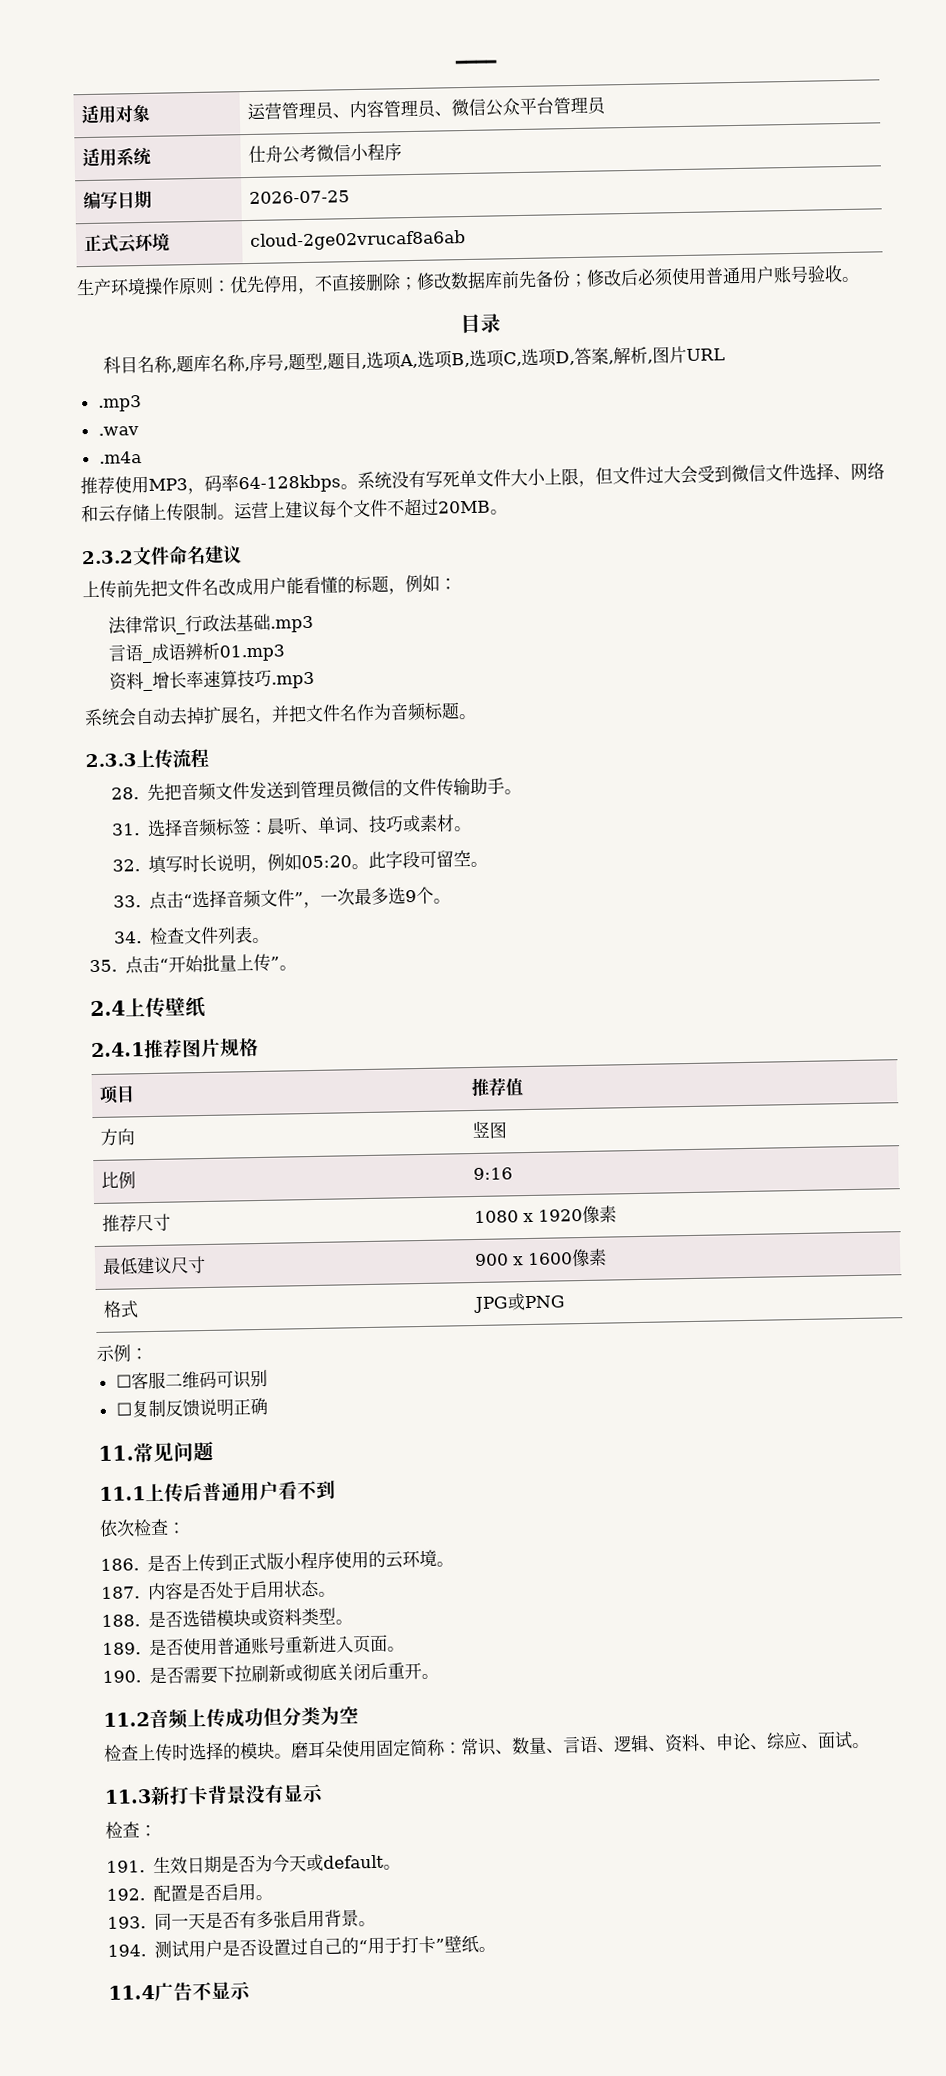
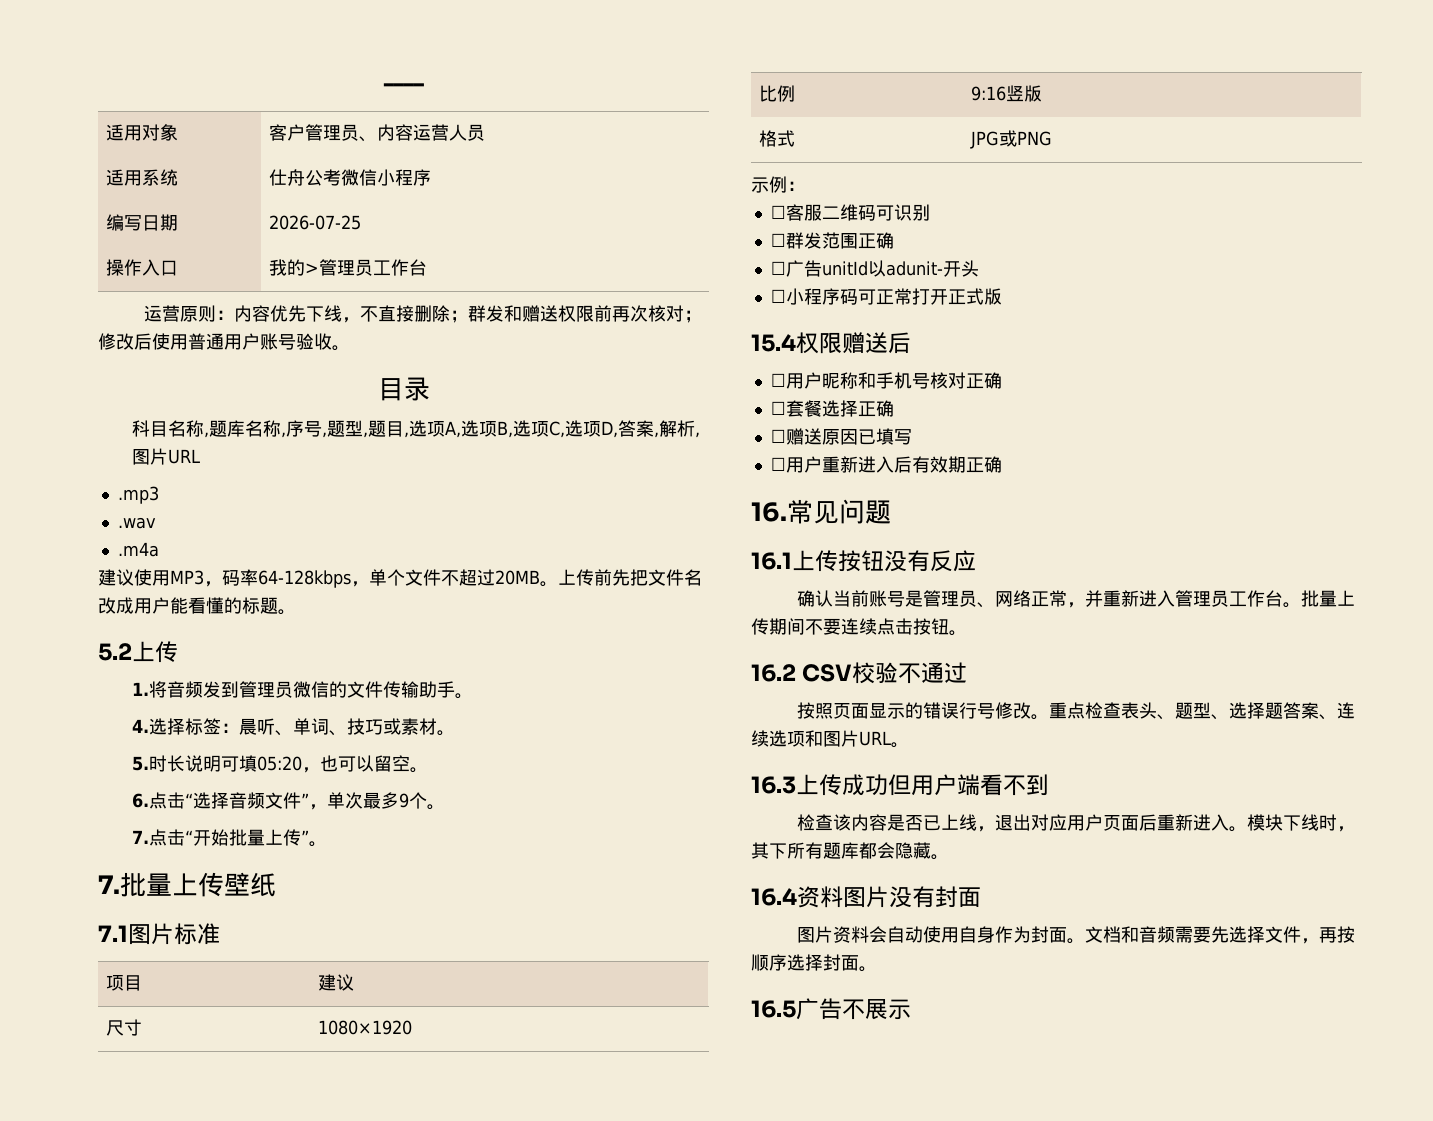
[246,102,282,121] 运营 -> [269,124,306,141] 客户
[382,96,588,118] 管理员、微信公众平台管理 -> [413,124,468,141] 运营人
[83,232,170,254] [249,230,466,252] [76,270,571,296] 正式云环境 | cloud-2ge02vrucaf8a6ab // 生产环境操作原则：优先停用，不直接删除；修改数据库前先备份 -> [106,259,179,276] [269,259,428,276] [144,305,685,323] 操作入口 | 我的>管理员工作台 // 运营原则：内容优先下线，不直接删除；群发和赠送权限前再次核对
[637,268,674,287] 必须 -> (152, 341) none
[80,476,115,495] 推荐 -> [98,569,134,586] 建议
[340,462,885,490] [81,500,337,523] 。系统没有写死单文件大小上限，但文件过大会受到微信文件选择、网络和云存储上传限制。运营上建议每 -> [351,569,387,587] ，单
[81,545,242,566] // 2.3.2文件命名建议 // -> (558, 584) none
[388,574,457,595] [108,613,315,635] [108,642,286,664] [109,669,316,692] [84,702,477,727] [85,748,209,769] [111,781,284,802] ，例如： // 法律常识_行政法基础.mp3 // 言语_成语辨析01.mp3 // 资料_增长率速算技巧.mp3 // 系统会自动去掉扩展名，并把文件名作为音频标题。 // 2.3.3上传流程 // 28.先把音频文件发送 -> [278,609,296,615] [98,641,178,663] [131,681,221,698] 。 // 5.2上传 // 1.将音频发
[111,818,218,838] 31.选择音频 -> [131,718,185,735] 4.选择
[112,850,437,874] 32.填写时长说明，例如05:20。此字段可 -> [131,755,374,773] 5.时长说明可填05:20，也可以
[113,895,142,908] 33. -> [131,793,149,808] 6.
[319,887,406,906] 一次最多选 -> [326,792,399,809] 单次最多
[113,926,270,945] [89,959,117,973] 34.检查文件列表。 // 35. -> [131,830,149,844] 7.
[90,1000,126,1017] 2.4 -> [98,872,172,897] 7.批量
[91,1037,259,1059] [98,1085,135,1104] [470,1077,524,1097] [99,1128,135,1146] [471,1120,507,1140] [100,1171,136,1189] [472,1167,513,1181] [101,1213,171,1233] [473,1205,617,1225] [102,1255,206,1275] [473,1248,607,1268] 2.4.1推荐图片规格 // 项目 | 推荐值 // 方向 | 竖图 // 比例 | 9:16 // 推荐尺寸 | 1080 x 1920像素 // 最低建议尺寸 | 900 x 1600像素 -> [98,923,220,945] [106,975,143,991] [318,974,355,991] [106,1019,143,1036] [318,1020,413,1035] [759,85,796,102] [971,85,1043,102] 7.1图片标准 // 项目 | 建议 // 尺寸 | 1080×1920 // 比例 | 9:16竖版
[130,1397,268,1418] [98,1440,214,1463] [99,1480,336,1503] [99,1518,186,1537] [100,1549,454,1573] [101,1579,336,1601] [101,1607,353,1629] [102,1634,405,1657] [102,1662,439,1685] [103,1706,359,1729] [104,1731,870,1763] [104,1783,324,1806] [105,1821,157,1839] [106,1853,401,1874] [106,1883,273,1903] [107,1909,376,1931] [107,1935,496,1959] [108,1981,231,2002] 复制反馈说明正确 // 11.常见问题 // 11.1上传后普通用户看不到 // 依次检查： // 186.是否上传到正式版小程序使用的云环境。 // 187.内容是否处于启用状态。 // 188.是否选错模块或资料类型。 // 189.是否使用普通账号重新进入页面。 // 190.是否需要下拉刷新或彻底关闭后重开。 // 11.2音频上传成功但分类为空 // 检查上传时选择的模块。磨耳朵使用固定简称：常识、数量、言语、逻辑、资料、申论、综应、面试。 // 11.3新打卡背景没有显示 // 检查： // 191.生效日期是否为今天或default。 // 192.配置是否启用。 // 193.同一天是否有多张启用背景。 // 194.测试用户是否设置过自己的“用于打卡”壁纸。 // 11.4广告不显 -> [785,232,894,249] [770,260,979,277] [770,288,1002,305] [751,332,911,354] [770,372,1002,389] [770,400,894,417] [770,428,912,445] [770,456,1002,473] [751,499,891,524] [751,550,976,572] [797,590,1356,608] [751,618,967,636] [751,662,968,684] [797,702,1356,720] [751,730,909,748] [751,774,1049,796] [797,814,1356,832] [751,842,949,860] [751,886,981,908] [797,926,1356,944] [751,954,877,972] [751,998,888,1020] 群发范围正确 // ☐广告unitId以adunit-开头 // ☐小程序码可正常打开正式版 // 15.4权限赠送后 // ☐用户昵称和手机号核对正确 // ☐套餐选择正确 // ☐赠送原因已填写 // ☐用户重新进入后有效期正确 // 16.常见问题 // 16.1上传按钮没有反应 // 确认当前账号是管理员、网络正常，并重新进入管理员工作台。批量上传期间不要连续点击按钮。 // 16.2 CSV校验不通过 // 按照页面显示的错误行号修改。重点检查表头、题型、选择题答案、连续选项和图片URL。 // 16.3上传成功但用户端看不到 // 检查该内容是否已上线，退出对应用户页面后重新进入。模块下线时，其下所有题库都会隐藏。 // 16.4资料图片没有封面 // 图片资料会自动使用自身作为封面。文档和音频需要先选择文件，再按顺序选择封面。 // 16.5广告不展

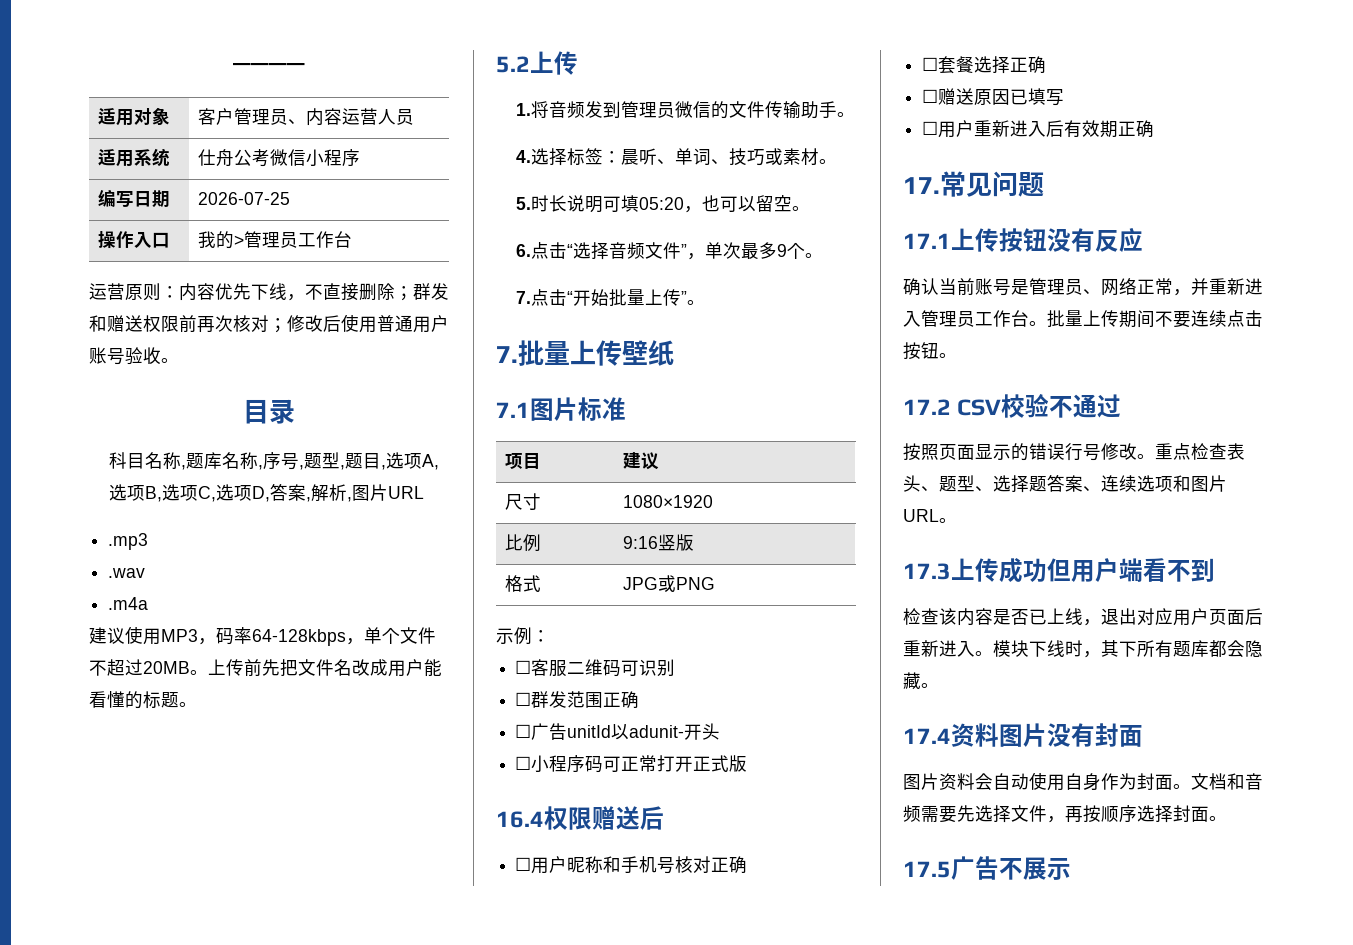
[751,334,796,352] 15.4 -> [496,811,544,828] 16.4
[751,502,787,522] 16. -> [903,177,940,194] 17.
[751,552,792,570] 16.1 -> [903,233,951,249] 17.1
[751,664,796,682] 16.2 -> [903,399,951,415] 17.2
[751,776,796,794] 16.3 -> [903,563,951,580] 17.3
[751,888,797,906] 16.4 -> [903,728,951,744] 17.4
[751,1000,796,1018] 16.5 -> [903,861,951,878] 17.5

